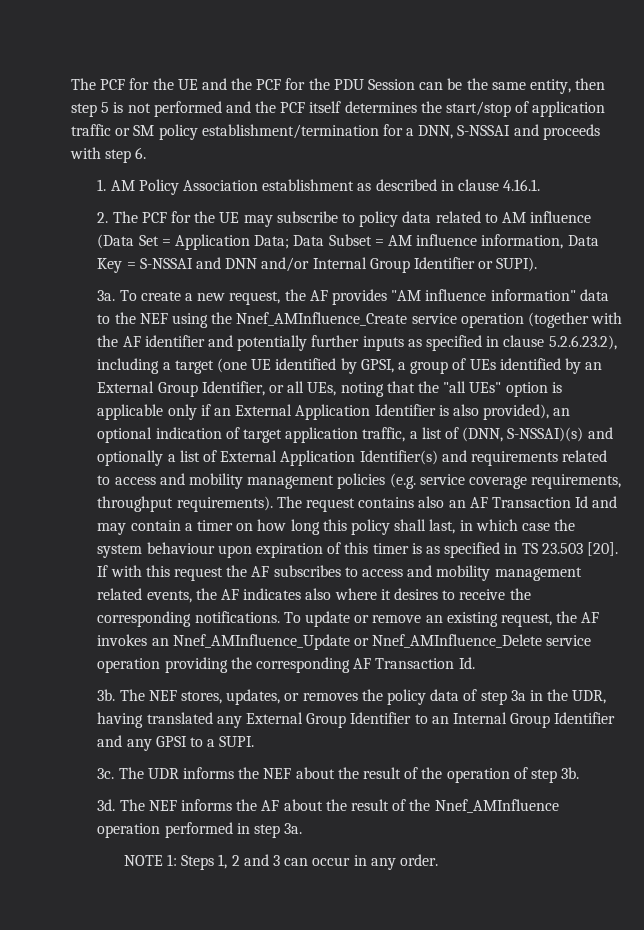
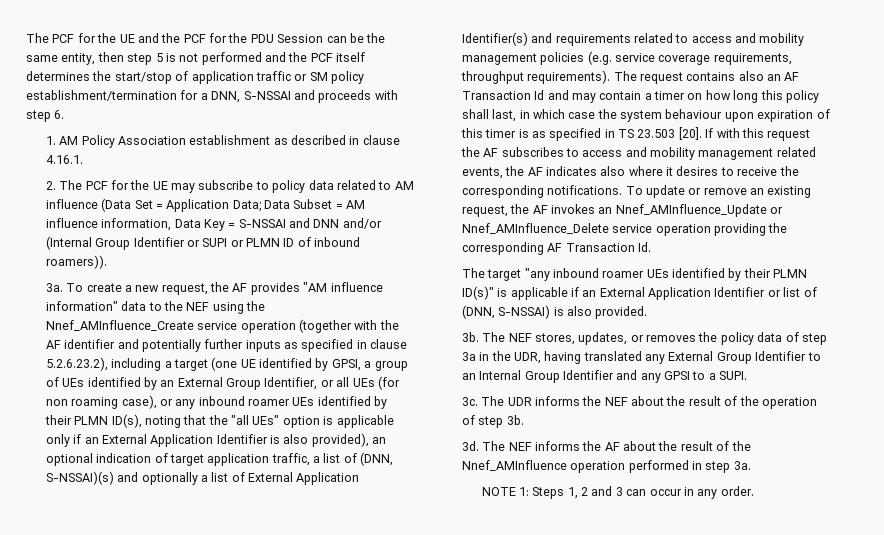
[312,257,367,269] Internal -> [45,236,92,250] (Internal
[496,257,538,272] SUPI). -> [202,237,361,247] [45,255,107,269] SUPI or PLMN ID of inbound roamers)).
[307,382,337,396] UEs, -> [352,376,400,390] [45,395,388,409] [44,414,142,428] UEs (for non roaming case), or any inbound roamer UEs identified by their PLMN ID(s),
(475, 663) none -> [461,268,808,281] [461,286,817,300] [461,305,648,319] // The target "any inbound roamer UEs identified by their PLMN ID(s)" is applicable if an External Application Identifier or list of (DNN, S-NSSAI) is also provided.

